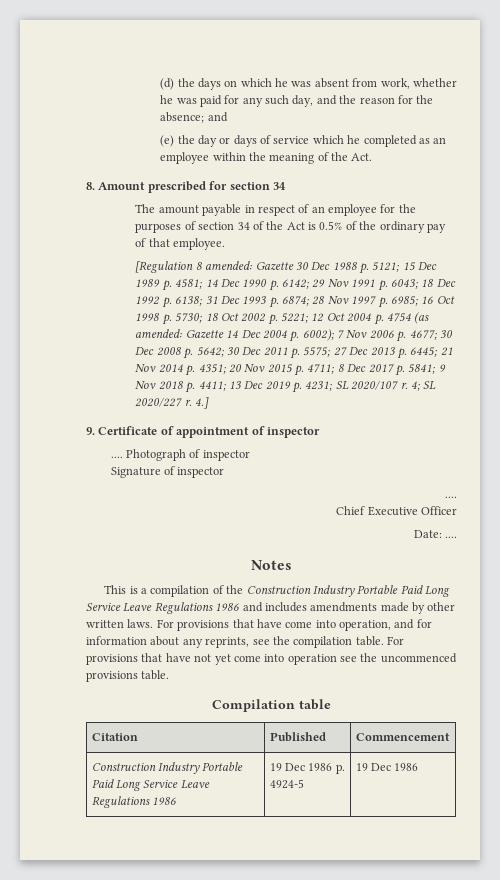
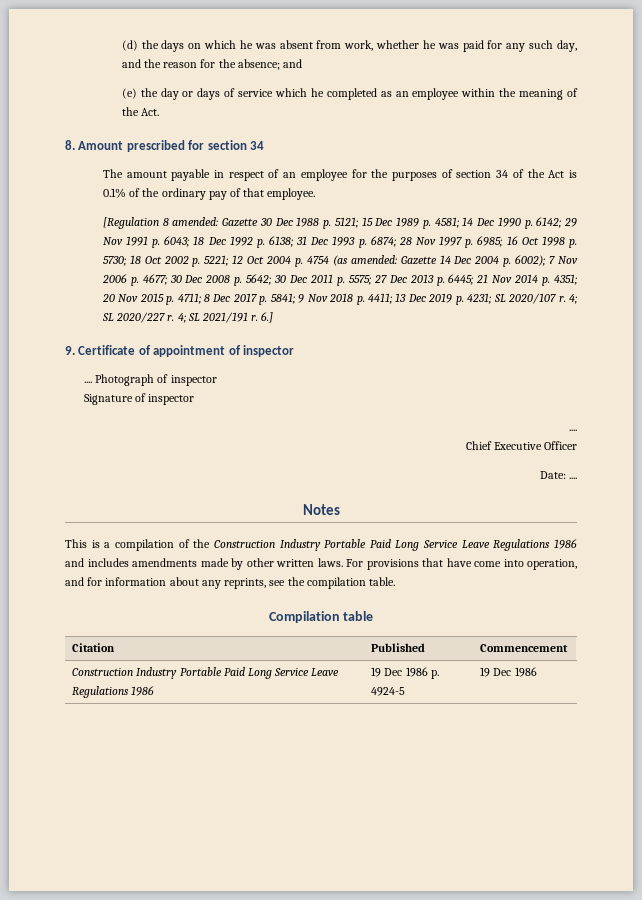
[319,221,343,230] 0.5% -> [102,188,126,198] 0.1%
[195,397,210,409] 4.] -> [177,312,274,323] 4; SL 2021/191 r. 6.]
[387,636,404,645] [86,653,457,665] [86,670,170,682] For provisions that have not yet come into operation see the uncommenced provisions table. -> (396, 581) none

